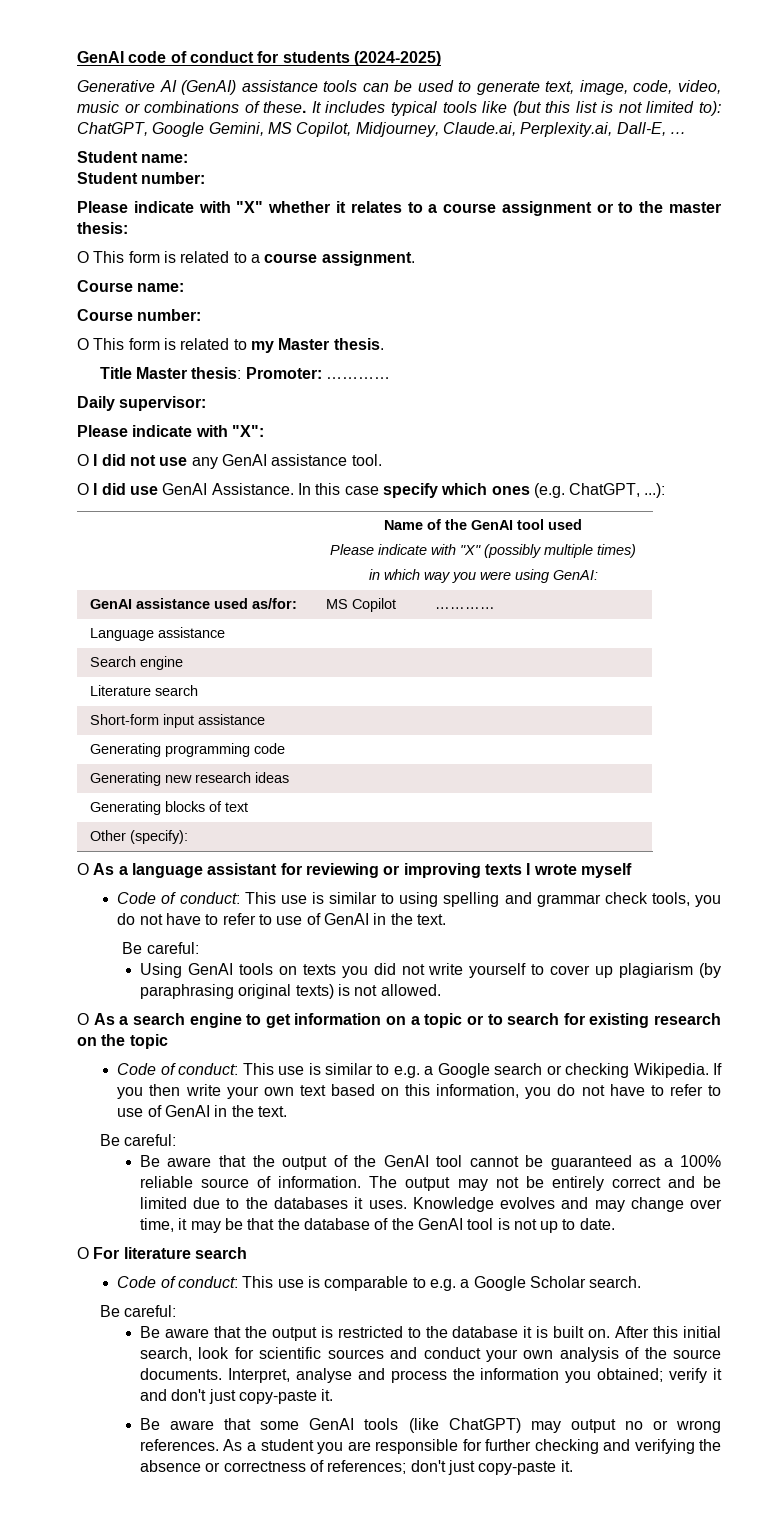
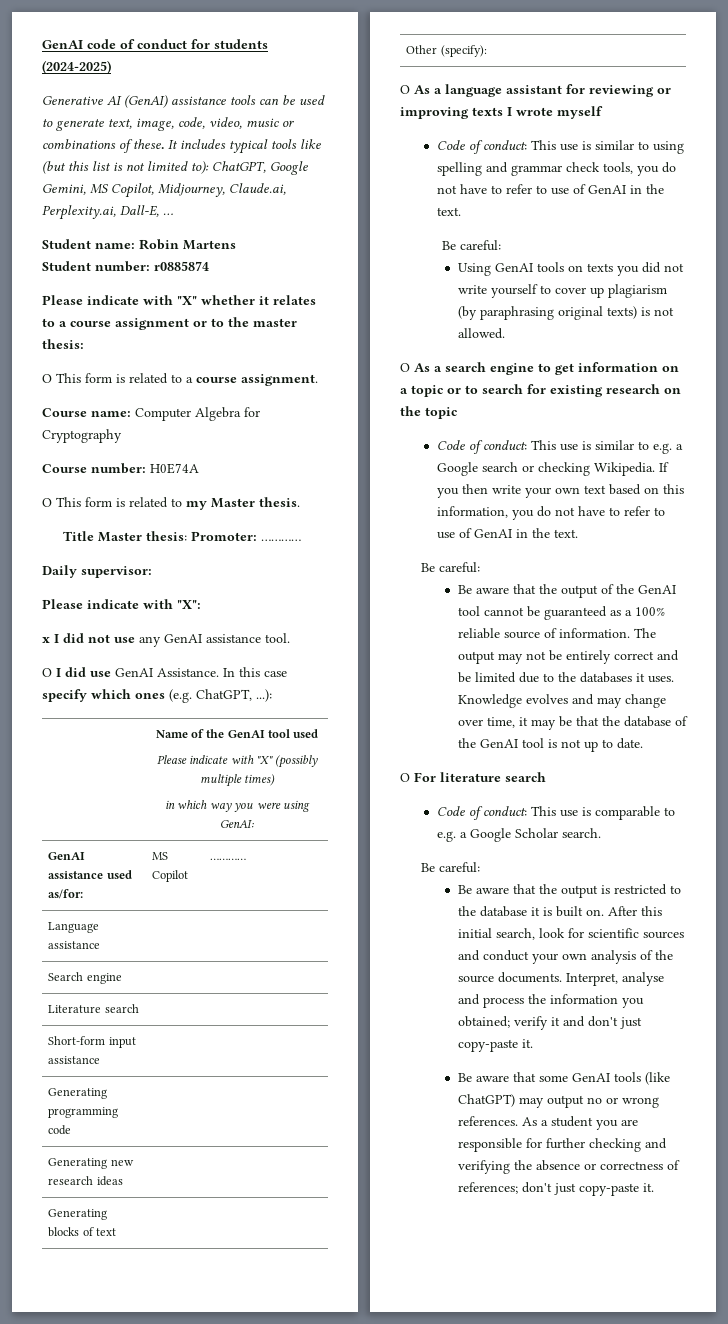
(189, 158) none -> [139,239,236,250] Robin Martens
(206, 178) none -> [154,261,209,271] r0885874
(185, 287) none -> [135,407,260,421] [42,429,122,443] Computer Algebra for Cryptography
(202, 315) none -> [150,463,199,474] H0E74A
[77,454,89,466] O -> [42,637,50,643] x

